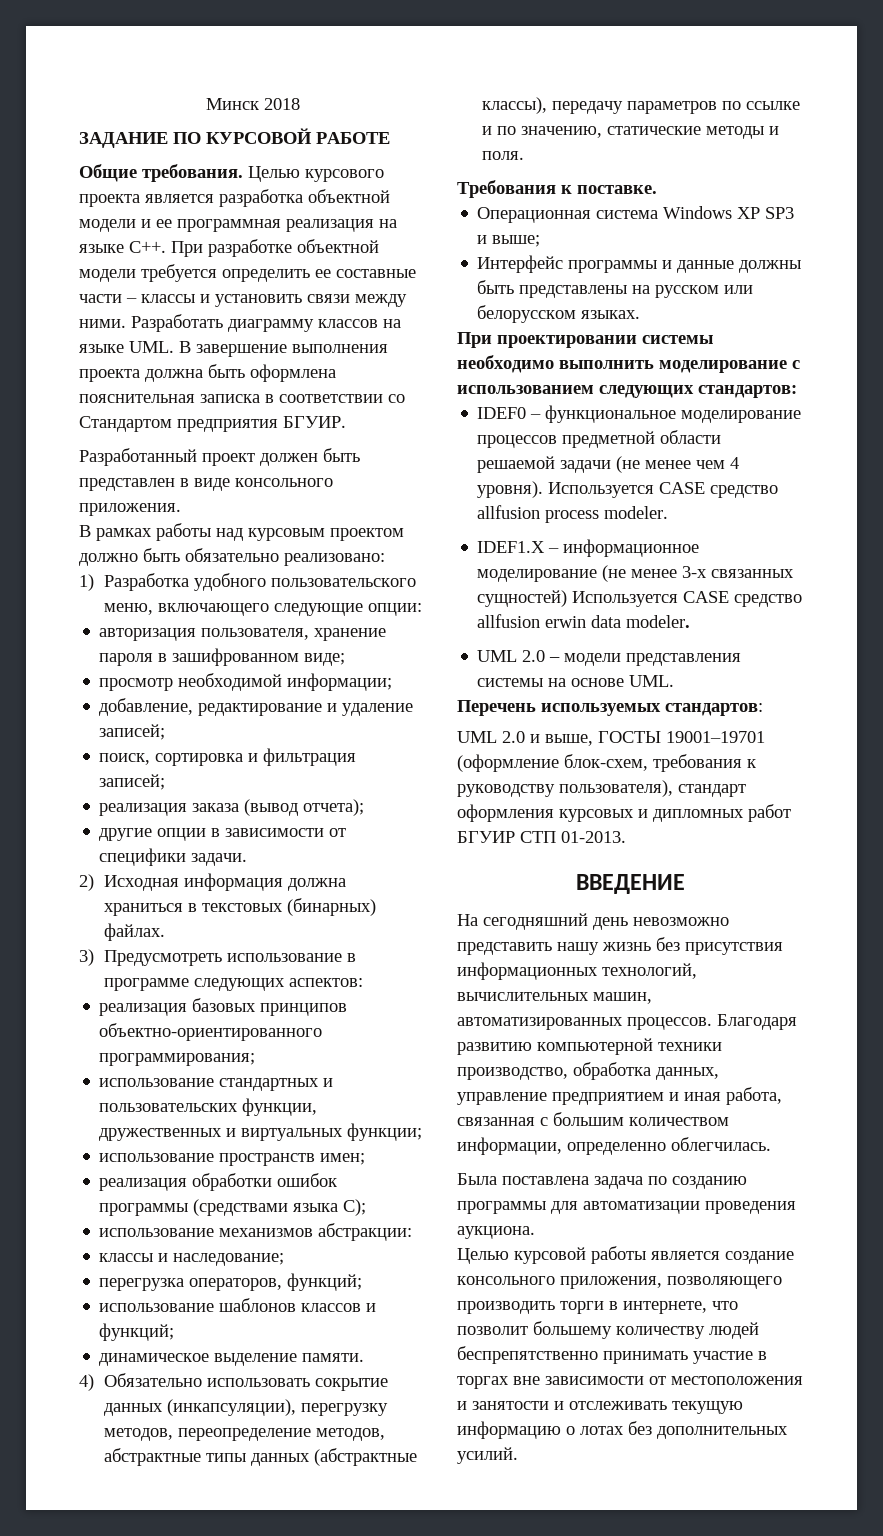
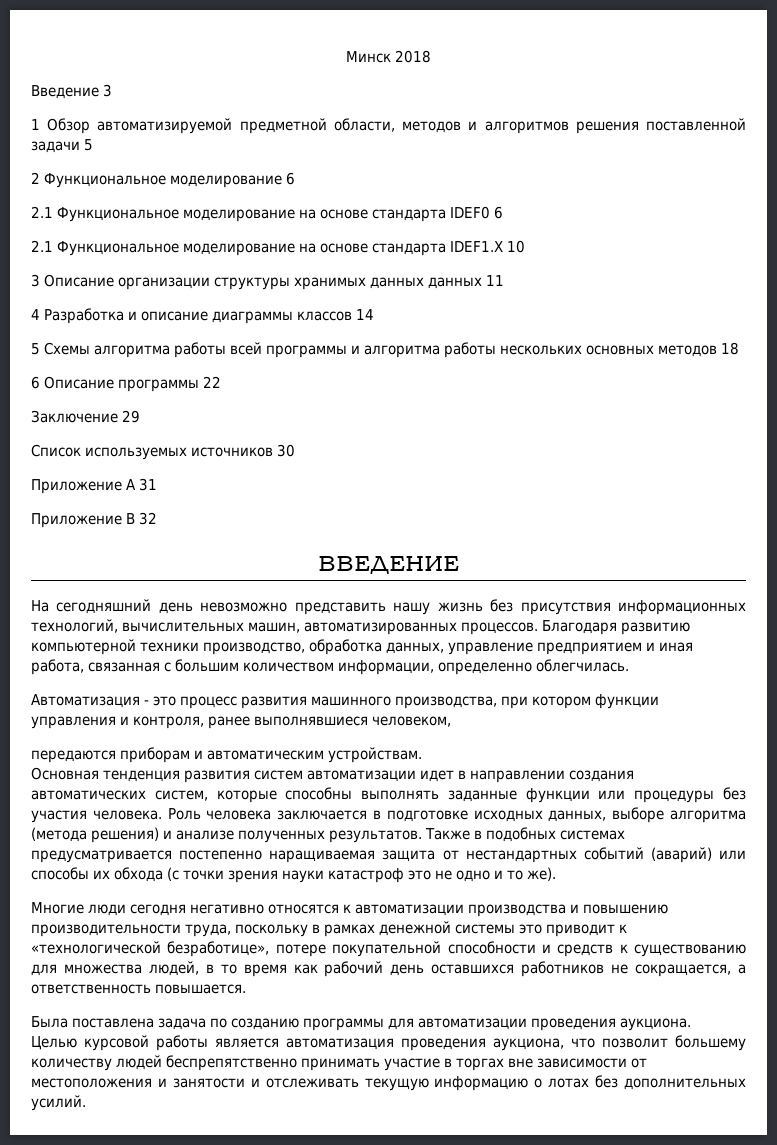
[79,128,390,148] [79,164,384,182] [79,189,390,207] [79,219,397,232] [79,239,379,257] [79,264,416,282] [79,294,407,307] [79,314,401,332] [79,341,388,357] [79,364,336,382] [79,394,405,403] [79,416,346,432] [79,448,360,466] [79,478,333,491] [79,503,181,516] [79,523,404,541] [79,548,385,566] [79,573,417,591] [104,603,423,616] [99,628,387,641] [99,648,346,666] [99,673,393,691] [99,698,414,716] [99,724,166,740] [99,748,357,766] [99,774,166,790] [99,799,365,816] [99,828,347,841] [99,848,248,866] [79,873,347,891] [104,898,377,916] [104,923,166,941] [79,949,357,966] [104,978,364,991] [99,998,348,1016] [99,1023,323,1041] [99,1053,256,1066] [99,1078,334,1091] [99,1098,318,1116] [99,1123,423,1141] [99,1153,366,1166] [99,1173,338,1191] [99,1199,367,1216] [99,1223,413,1241] [99,1253,285,1266] [99,1273,363,1291] [99,1298,377,1312] [99,1323,175,1341] [99,1353,365,1366] [79,1373,389,1391] [104,1399,389,1416] [104,1428,386,1441] [104,1448,418,1466] [482,97,801,114] [482,126,780,139] [482,151,525,160] [457,180,657,198] [477,206,795,223] [477,235,541,247] [477,255,802,273] [477,280,754,298] [477,305,641,323] [457,332,713,348] [457,355,800,373] [457,385,797,398] [477,405,802,423] [477,430,722,448] [477,456,740,473] [477,481,779,498] [477,505,669,523] [477,539,700,557] [477,565,795,582] [477,590,803,607] [477,614,691,628] [477,650,742,666] [477,675,675,687] [457,700,763,716] [457,731,765,746] [457,754,756,772] [457,780,746,797] [457,804,791,822] [457,831,626,843] ЗАДАНИЕ ПО КУРСОВОЙ РАБОТЕ // Общие требования. Целью курсового проекта является разработка объектной модели и ее программная реализация на языке C++. При разработке объектной модели требуется определить ее составные части – классы и установить связи между ними. Разработать диаграмму классов на языке UML. В завершение выполнения проекта должна быть оформлена пояснительная записка в соответствии со Стандартом предприятия БГУИР. // Разработанный проект должен быть представлен в виде консольного приложения. // В рамках работы над курсовым проектом должно быть обязательно реализовано: // 1) Разработка удобного пользовательского меню, включающего следующие опции: // авторизация пользователя, хранение пароля в зашифрованном виде; // просмотр необходимой информации; // добавление, редактирование и удаление записей; // поиск, сортировка и фильтрация записей; // реализация заказа (вывод отчета); // другие опции в зависимости от специфики задачи. // 2) Исходная информация должна храниться в текстовых (бинарных) файлах. // 3) Предусмотреть использование в программе следующих аспектов: // реализация базовых принципов объектно-ориентированного программирования; // использование стандартных и пользовательских функции, дружественных и виртуальных функции; // использование пространств имен; // реализация обработки ошибок программы (средствами языка С); // использование механизмов абстракции: // классы и наследование; // перегрузка операторов, функций; // использование шаблонов классов и функций; // динамическое выделение памяти. // 4) Обязательно использовать сокрытие данных (инкапсуляции), перегрузку методов, переопределение методов, абстрактные типы данных (абстрактные классы), передачу параметров по ссылке и по значению, статические методы и поля. // Требования к поставке. // Операционная система Windows XP SP3 и выше; // Интерфейс программы и данные должны быть представлены на русском или белорусском языках. // При проектировании системы необходимо выполнить моделирование с использованием следующих стандартов: // IDEF0 – функциональное моделирование процессов предметной области решаемой задачи (не менее чем 4 уровня). Используется CASE средство allfusion process modeler. // IDEF1.X – информационное моделирование (не менее 3-х связанных сущностей) Используется CASE средство allfusion erwin data modeler. // UML 2.0 – модели представления системы на основе UML. // Перечень используемых стандартов: // UML 2.0 и выше, ГОСТЫ 19001–19701 (оформление блок-схем, требования к руководству пользователя), стандарт оформления курсовых и дипломных работ БГУИР СТП 01-2013. -> [31,84,112,99] [31,118,746,134] [31,139,93,153] [31,172,295,188] [31,206,503,222] [31,240,525,256] [31,274,504,290] [31,308,374,324] [31,342,739,358] [31,376,221,392] [31,410,140,423] [31,444,295,460] [31,478,157,494] [31,512,157,528] Введение 3 // 1 Обзор автоматизируемой предметной области, методов и алгоритмов решения поставленной задачи 5 // 2 Функциональное моделирование 6 // 2.1 Функциональное моделирование на основе стандарта IDEF0 6 // 2.1 Функциональное моделирование на основе стандарта IDEF1.X 10 // 3 Описание организации структуры хранимых данных данных 11 // 4 Разработка и описание диаграммы классов 14 // 5 Схемы алгоритма работы всей программы и алгоритма работы нескольких основных методов 18 // 6 Описание программы 22 // Заключение 29 // Список используемых источников 30 // Приложение А 31 // Приложение В 32
(771, 1144) none -> [31,694,659,709] [31,716,451,729] [31,747,422,763] [31,767,634,783] [31,787,747,803] [31,807,746,823] [31,827,625,843] [31,847,746,863] [31,867,556,883] [31,902,668,917] [31,921,627,937] [31,941,746,957] [31,961,746,977] [31,984,246,994] // Автоматизация - это процесс развития машинного производства, при котором функции управления и контроля, ранее выполнявшиеся человеком, // передаются приборам и автоматическим устройствам. // Основная тенденция развития систем автоматизации идет в направлении создания автоматических систем, которые способны выполнять заданные функции или процедуры без участия человека. Роль человека заключается в подготовке исходных данных, выборе алгоритма (метода решения) и анализе полученных результатов. Также в подобных системах предусматривается постепенно наращиваемая защита от нестандартных событий (аварий) или способы их обхода (с точки зрения науки катастроф это не одно и то же). // Многие люди сегодня негативно относятся к автоматизации производства и повышению производительности труда, поскольку в рамках денежной системы это приводит к «технологической безработице», потере покупательной способности и средств к существованию для множества людей, в то время как рабочий день оставшихся работников не сокращается, а ответственность повышается.
[725,1251,794,1264] [457,1276,782,1289] [457,1301,707,1314] создание консольного приложения, позволяющего производить торги в интернете, -> [286,1038,564,1051] автоматизация проведения аукциона,

